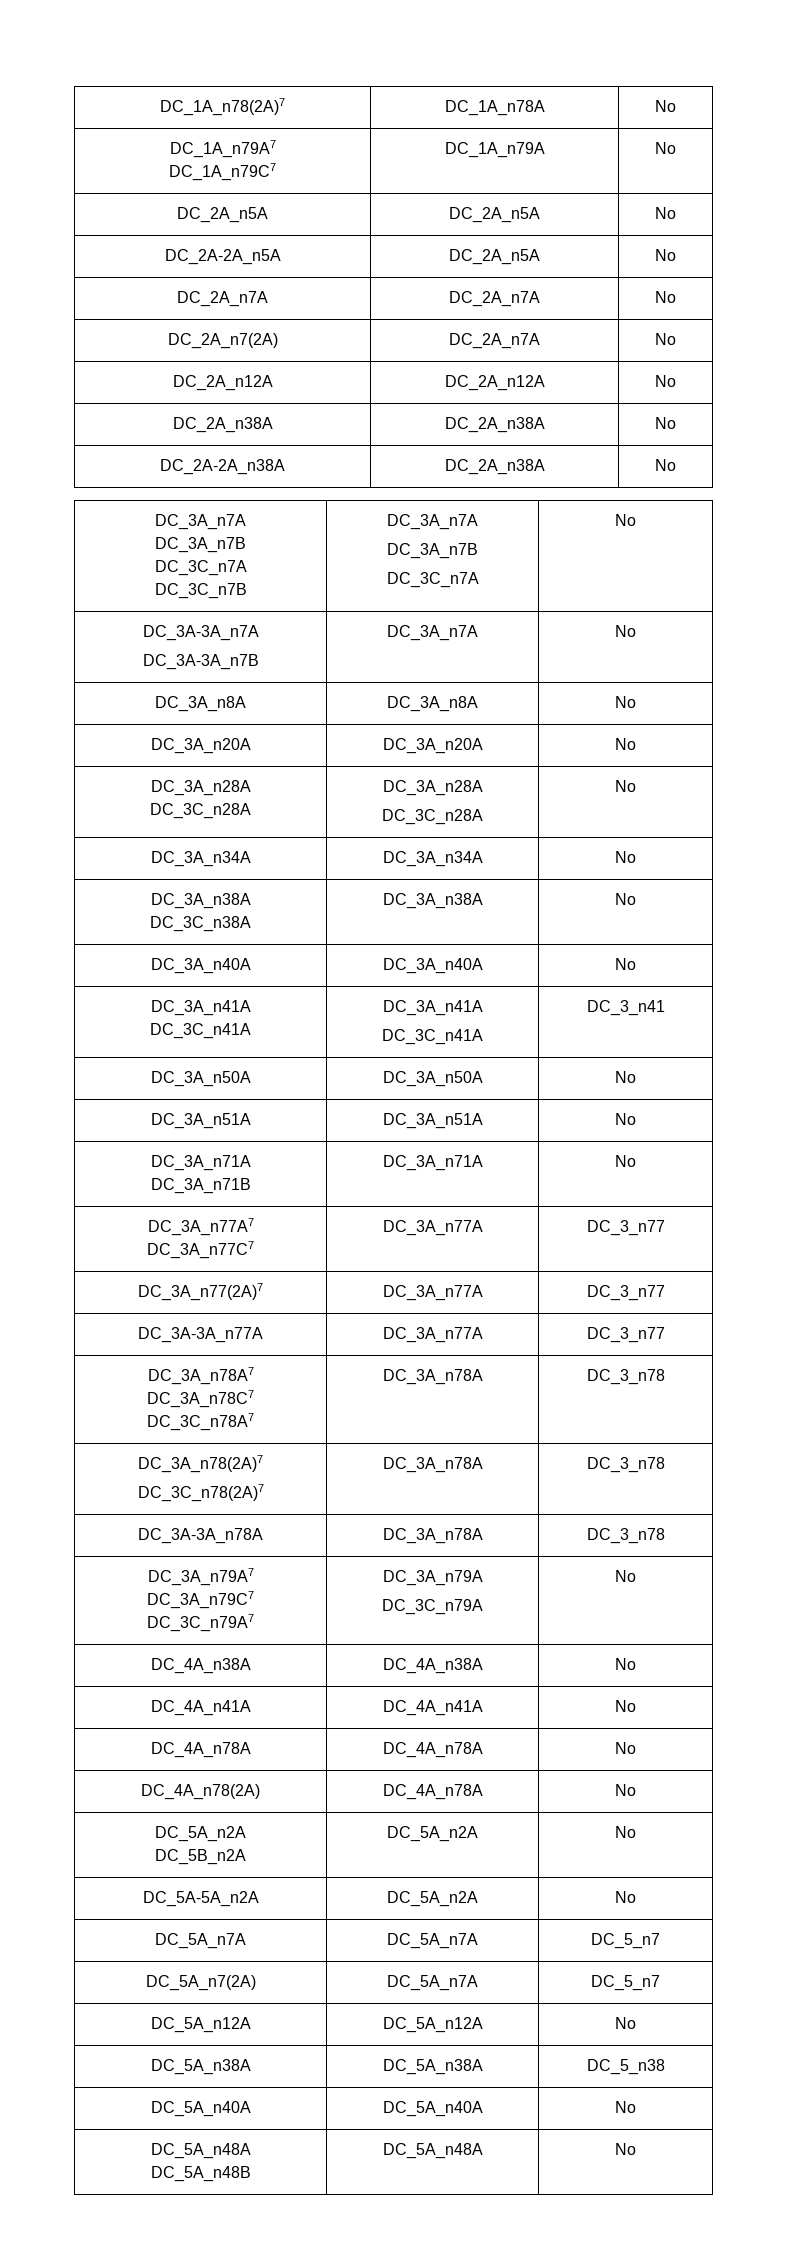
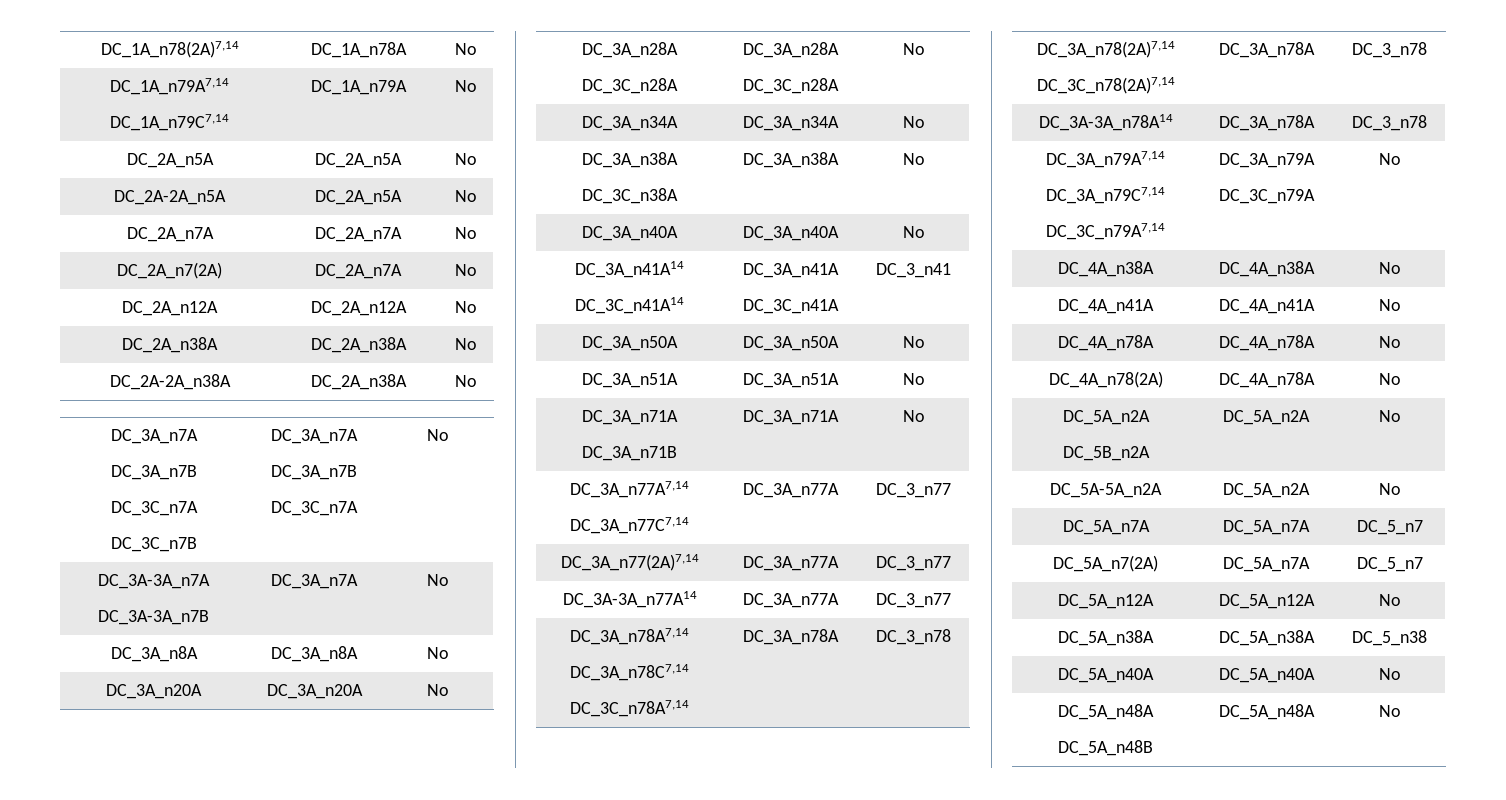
[160,98,285,116] DC_1A_n78(2A)7 -> [100,41,239,58] DC_1A_n78(2A)7,14
[169,140,276,158] [169,163,276,181] DC_1A_n79A7 // DC_1A_n79C7 -> [110,78,230,95] [110,114,230,131] DC_1A_n79A7,14 // DC_1A_n79C7,14
[150,1000,251,1016] [150,1023,251,1039] DC_3A_n41A // DC_3C_n41A -> [575,261,684,278] [575,297,684,314] DC_3A_n41A14 // DC_3C_n41A14
[147,1218,254,1236] [147,1241,254,1259] [382,1220,483,1236] [586,1220,665,1236] [138,1283,263,1301] [382,1285,483,1301] [586,1285,665,1301] [138,1327,263,1343] [382,1327,483,1343] [586,1327,665,1343] [147,1367,254,1385] [147,1390,254,1408] [147,1413,254,1431] [382,1369,483,1385] [586,1369,665,1385] [138,1455,263,1473] [137,1484,264,1502] [382,1457,483,1473] [586,1457,665,1473] [138,1528,263,1544] [382,1528,483,1544] [586,1528,665,1544] [147,1568,254,1586] [147,1591,254,1609] [147,1614,254,1632] DC_3A_n77A7 // DC_3A_n77C7 | DC_3A_n77A | DC_3_n77 // DC_3A_n77(2A)7 | DC_3A_n77A | DC_3_n77 // DC_3A-3A_n77A | DC_3A_n77A | DC_3_n77 // DC_3A_n78A7 // DC_3A_n78C7 // DC_3C_n78A7 | DC_3A_n78A | DC_3_n78 // DC_3A_n78(2A)7 // DC_3C_n78(2A)7 | DC_3A_n78A | DC_3_n78 // DC_3A-3A_n78A | DC_3A_n78A | DC_3_n78 // DC_3A_n79A7 // DC_3A_n79C7 // DC_3C_n79A7 -> [570,481,689,498] [570,517,689,534] [742,483,839,498] [876,483,951,498] [560,554,699,571] [742,556,839,571] [876,556,951,571] [562,591,697,608] [742,593,839,608] [876,593,951,608] [570,628,689,645] [570,664,689,681] [570,700,689,717] [742,629,839,645] [876,629,951,645] [1036,41,1175,58] [1036,77,1175,94] [1218,42,1315,58] [1352,42,1427,58] [1038,114,1173,131] [1218,115,1315,131] [1352,115,1427,131] [1046,151,1165,168] [1046,187,1165,204] [1046,223,1165,240] DC_3A_n77A7,14 // DC_3A_n77C7,14 | DC_3A_n77A | DC_3_n77 // DC_3A_n77(2A)7,14 | DC_3A_n77A | DC_3_n77 // DC_3A-3A_n77A14 | DC_3A_n77A | DC_3_n77 // DC_3A_n78A7,14 // DC_3A_n78C7,14 // DC_3C_n78A7,14 | DC_3A_n78A | DC_3_n78 // DC_3A_n78(2A)7,14 // DC_3C_n78(2A)7,14 | DC_3A_n78A | DC_3_n78 // DC_3A-3A_n78A14 | DC_3A_n78A | DC_3_n78 // DC_3A_n79A7,14 // DC_3A_n79C7,14 // DC_3C_n79A7,14

